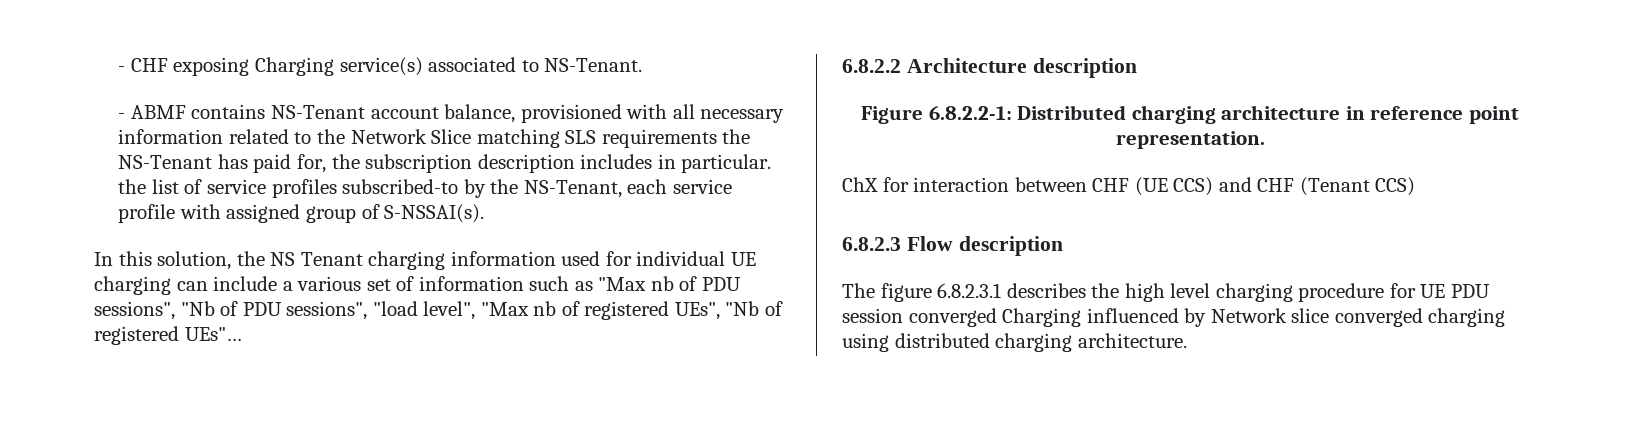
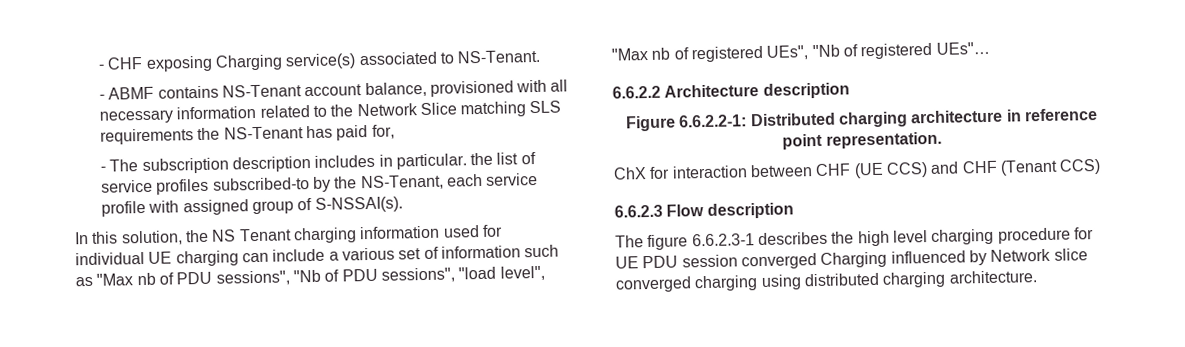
[331,154,360,169] the -> [99,159,139,172] // - The
[842,59,901,73] 6.8.2.2 -> [612,85,661,99] 6.6.2.2
[928,106,1012,120] 6.8.2.2-1: -> [678,114,748,128] 6.6.2.2-1:
[842,237,901,251] 6.8.2.3 -> [614,204,663,218] 6.6.2.3
[937,283,1002,298] 6.8.2.3.1 -> [691,233,755,247] 6.6.2.3-1

